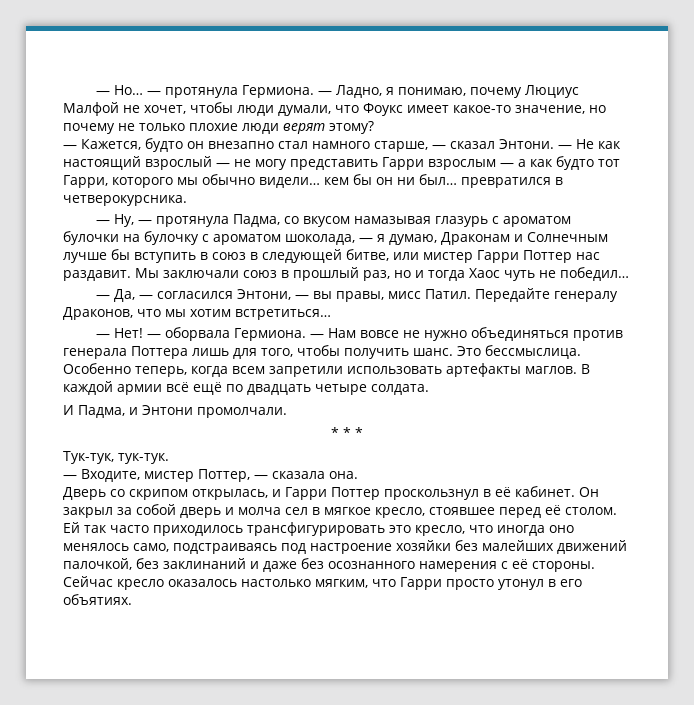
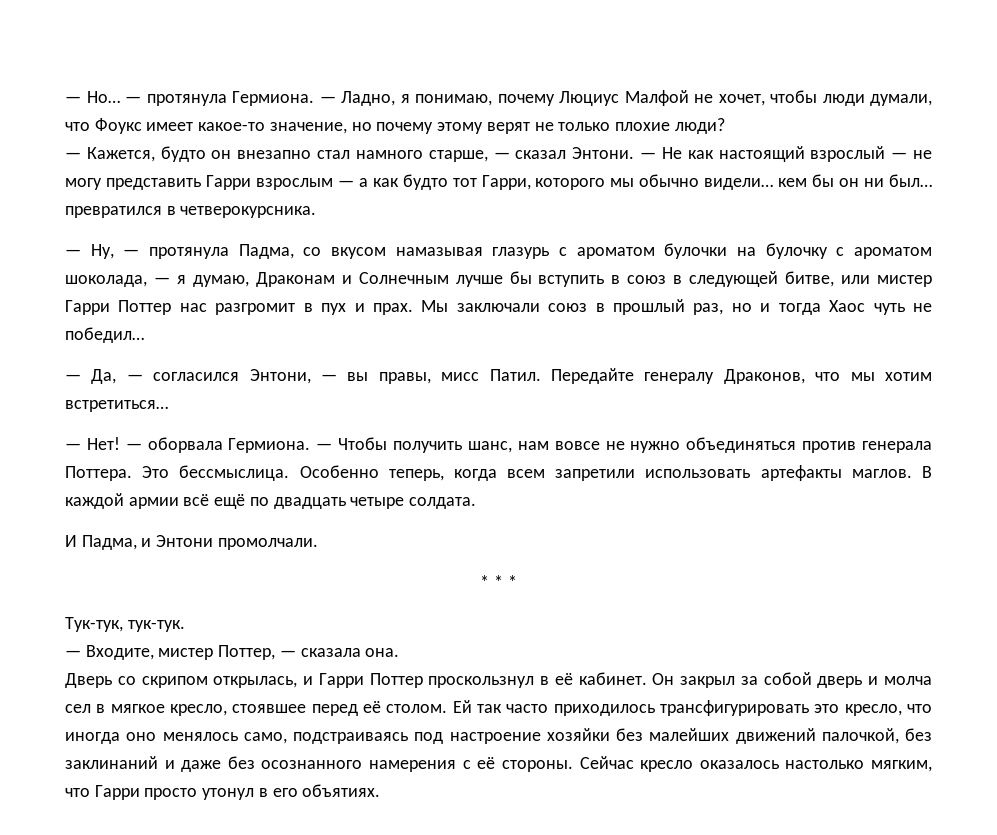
(115, 128) none -> [437,122,530,134] этому верят
[242,121,374,134] люди верят этому? -> [674,118,725,134] люди?
[63,270,131,281] раздавит. -> [215,303,413,315] разгромит в пух и прах.
[328,328,357,338] Нам -> [338,437,549,453] Чтобы получить шанс, нам
[131,345,453,359] Поттера лишь для того, чтобы получить шанс. -> [65,466,132,481] Поттера.

